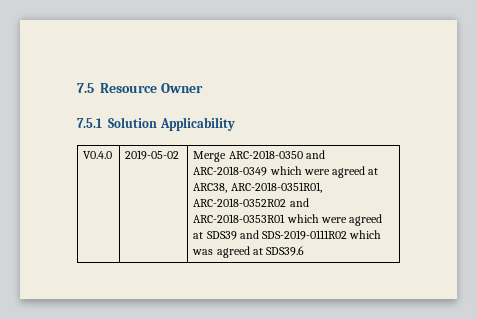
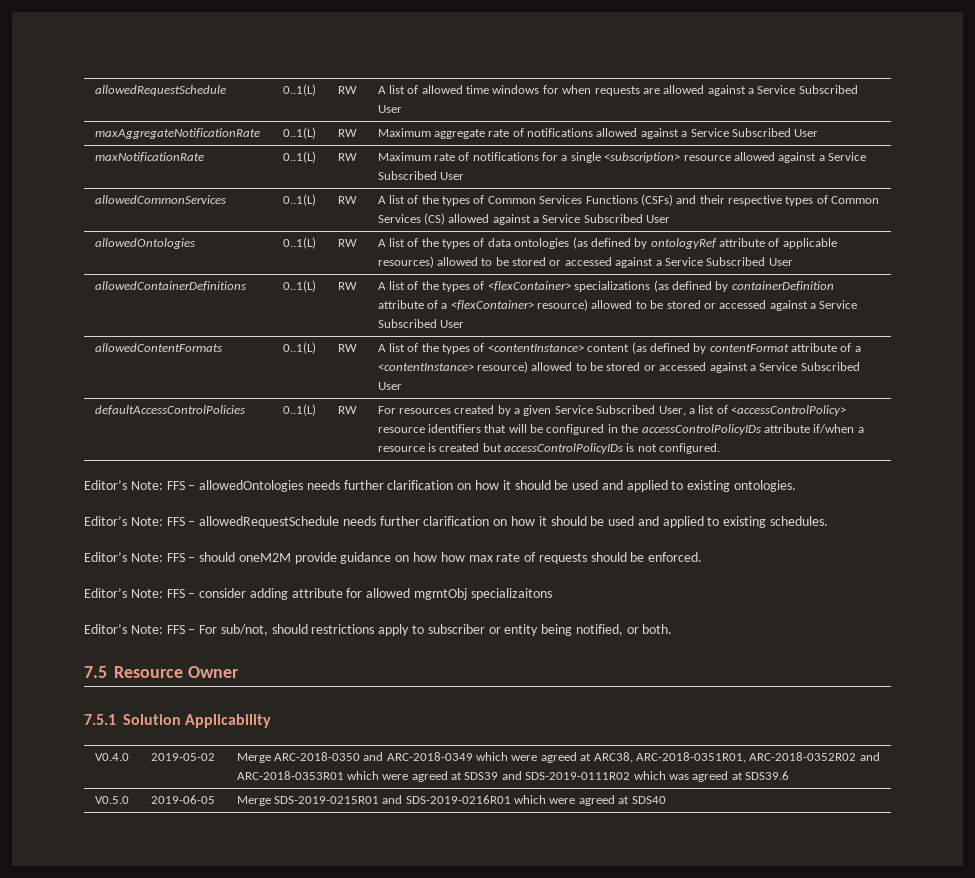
(77, 88) none -> [94,85,226,96] [282,84,316,96] [337,86,357,94] [377,85,858,96] [377,105,402,113] [94,128,260,139] [282,127,316,139] [337,129,357,137] [377,128,819,139] [94,152,204,162] [282,151,316,163] [337,153,357,161] [377,152,867,163] [377,171,464,180] [94,195,226,204] [282,194,316,206] [337,196,357,204] [377,194,880,206] [377,213,671,225] [94,238,195,249] [282,237,316,249] [337,239,357,247] [377,237,837,249] [377,256,793,268] [94,281,246,291] [282,280,316,292] [337,282,357,290] [377,280,834,292] [377,299,858,311] [377,319,464,328] [94,343,222,352] [282,342,316,354] [337,344,357,352] [377,342,861,354] [377,361,860,373] [377,382,402,390] [94,405,245,415] [282,404,316,416] [337,406,357,414] [377,405,847,416] [377,424,864,435] [377,443,721,454] [84,480,797,492] [84,516,829,528] [84,552,703,564] [84,588,552,600] [84,624,673,636] allowedRequestSchedule | 0..1(L) | RW | A list of allowed time windows for when requests are allowed against a Service Subscribed User // maxAggregateNotificationRate | 0..1(L) | RW | Maximum aggregate rate of notifications allowed against a Service Subscribed User // maxNotificationRate | 0..1(L) | RW | Maximum rate of notifications for a single <subscription> resource allowed against a Service Subscribed User // allowedCommonServices | 0..1(L) | RW | A list of the types of Common Services Functions (CSFs) and their respective types of Common Services (CS) allowed against a Service Subscribed User // allowedOntologies | 0..1(L) | RW | A list of the types of data ontologies (as defined by ontologyRef attribute of applicable resources) allowed to be stored or accessed against a Service Subscribed User // allowedContainerDefinitions | 0..1(L) | RW | A list of the types of <flexContainer> specializations (as defined by containerDefinition attribute of a <flexContainer> resource) allowed to be stored or accessed against a Service Subscribed User // allowedContentFormats | 0..1(L) | RW | A list of the types of <contentInstance> content (as defined by contentFormat attribute of a <contentInstance> resource) allowed to be stored or accessed against a Service Subscribed User // defaultAccessControlPolicies | 0..1(L) | RW | For resources created by a given Service Subscribed User, a list of <accessControlPolicy> resource identifiers that will be configured in the accessControlPolicyIDs attribute if/when a resource is created but accessControlPolicyIDs is not configured. // Editor’s Note: FFS – allowedOntologies needs further clarification on how it should be used and applied to existing ontologies. // Editor’s Note: FFS – allowedRequestSchedule needs further clarification on how it should be used and applied to existing schedules. // Editor’s Note: FFS – should oneM2M provide guidance on how how max rate of requests should be enforced. // Editor’s Note: FFS – consider adding attribute for allowed mgmtObj specializaitons // Editor’s Note: FFS – For sub/not, should restrictions apply to subscriber or entity being notified, or both. //
(305, 251) none -> [94,796,129,804] [150,795,215,804] [236,795,666,806] // V0.5.0 | 2019-06-05 | Merge SDS-2019-0215R01 and SDS-2019-0216R01 which were agreed at SDS40

